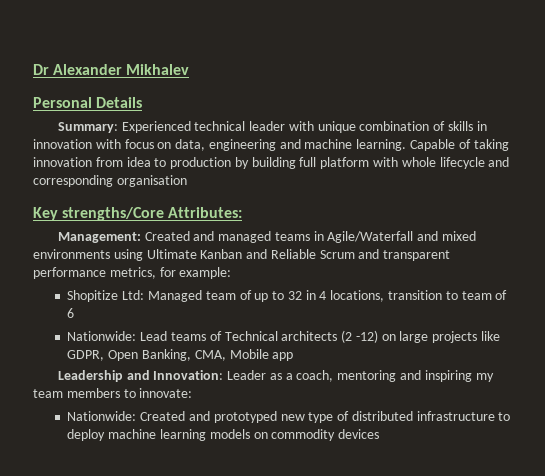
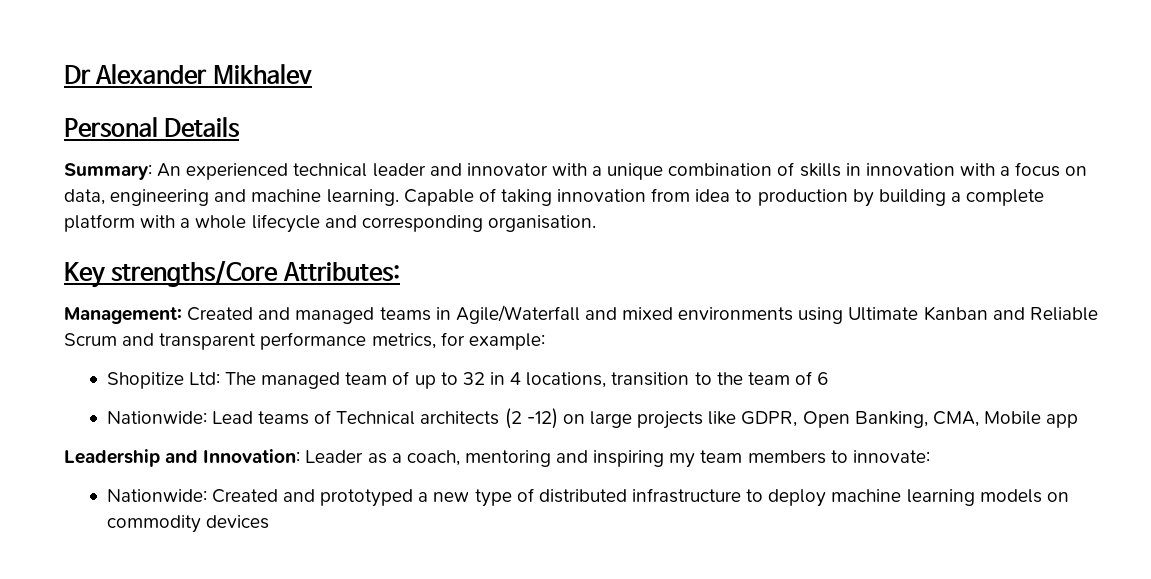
[121,121,314,133] Experienced technical leader with -> [157,163,603,180] An experienced technical leader and innovator with a
(121, 144) none -> [1000,166,1011,176] a
[299,157,317,167] full -> [950,189,1045,206] a complete
(399, 162) none -> [180,218,191,228] a
[116,175,187,187] organisation -> [487,215,596,232] organisation.
[148,290,203,302] Managed -> [225,372,341,389] The managed
(458, 295) none -> [716,372,743,385] the
(277, 417) none -> [418,492,429,502] a

